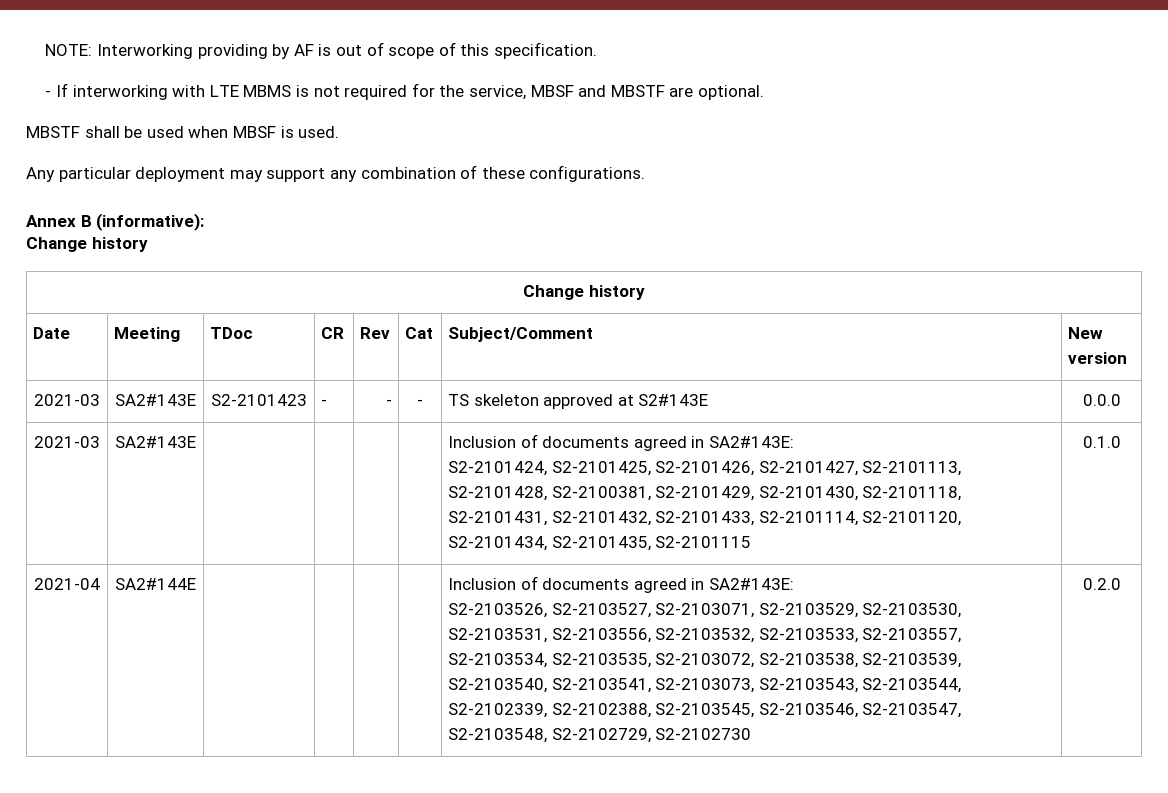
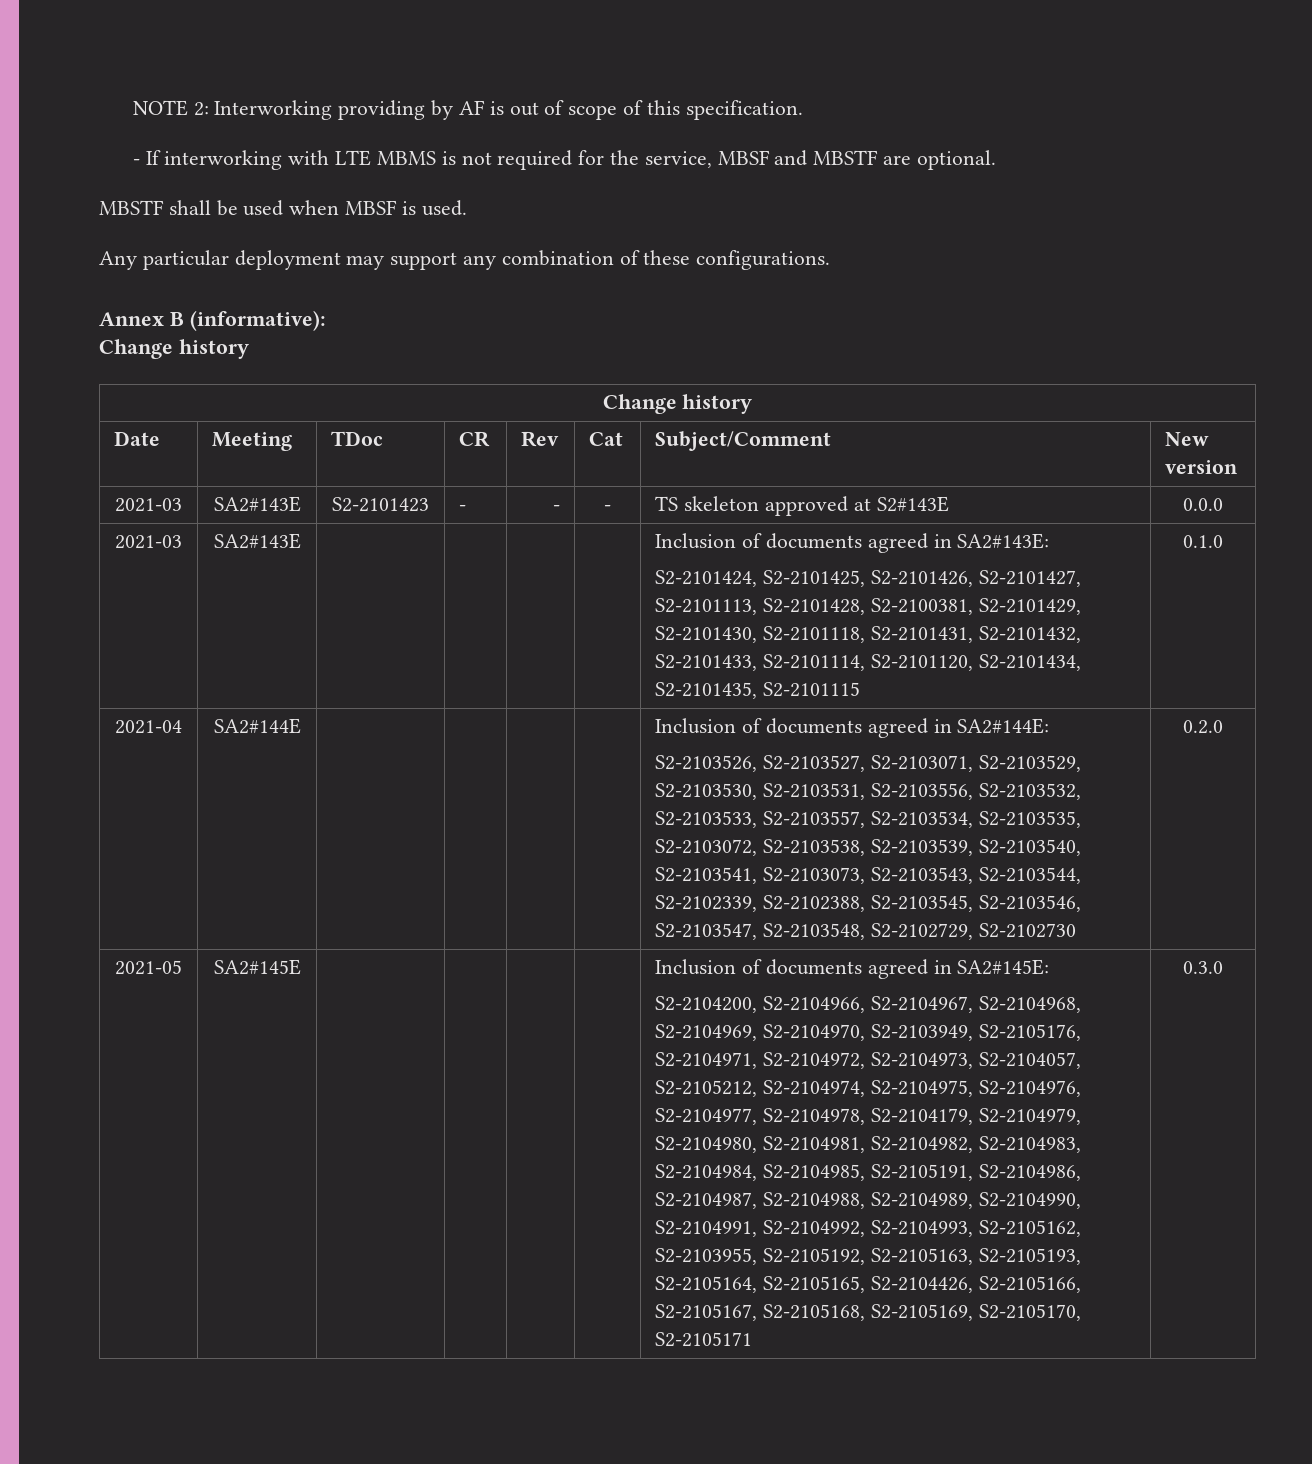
[45,44,93,56] NOTE: -> [132,100,209,116] NOTE 2:
[709,578,795,590] SA2#143E: -> [957,718,1050,734] SA2#144E:
(1121, 584) none -> [115,960,182,975] [213,959,301,975] [655,959,1050,979] [655,996,1081,1013] [655,1024,1081,1041] [655,1052,1081,1069] [655,1080,1081,1097] [655,1108,1081,1125] [655,1136,1081,1153] [655,1164,1081,1181] [655,1192,1081,1209] [655,1220,1081,1237] [655,1248,1081,1265] [655,1276,1081,1293] [655,1304,1081,1321] [655,1332,753,1347] [1183,961,1223,974] // 2021-05 | SA2#145E | | | | | Inclusion of documents agreed in SA2#145E: // S2-2104200, S2-2104966, S2-2104967, S2-2104968, S2-2104969, S2-2104970, S2-2103949, S2-2105176, S2-2104971, S2-2104972, S2-2104973, S2-2104057, S2-2105212, S2-2104974, S2-2104975, S2-2104976, S2-2104977, S2-2104978, S2-2104179, S2-2104979, S2-2104980, S2-2104981, S2-2104982, S2-2104983, S2-2104984, S2-2104985, S2-2105191, S2-2104986, S2-2104987, S2-2104988, S2-2104989, S2-2104990, S2-2104991, S2-2104992, S2-2104993, S2-2105162, S2-2103955, S2-2105192, S2-2105163, S2-2105193, S2-2105164, S2-2105165, S2-2104426, S2-2105166, S2-2105167, S2-2105168, S2-2105169, S2-2105170, S2-2105171 | 0.3.0

